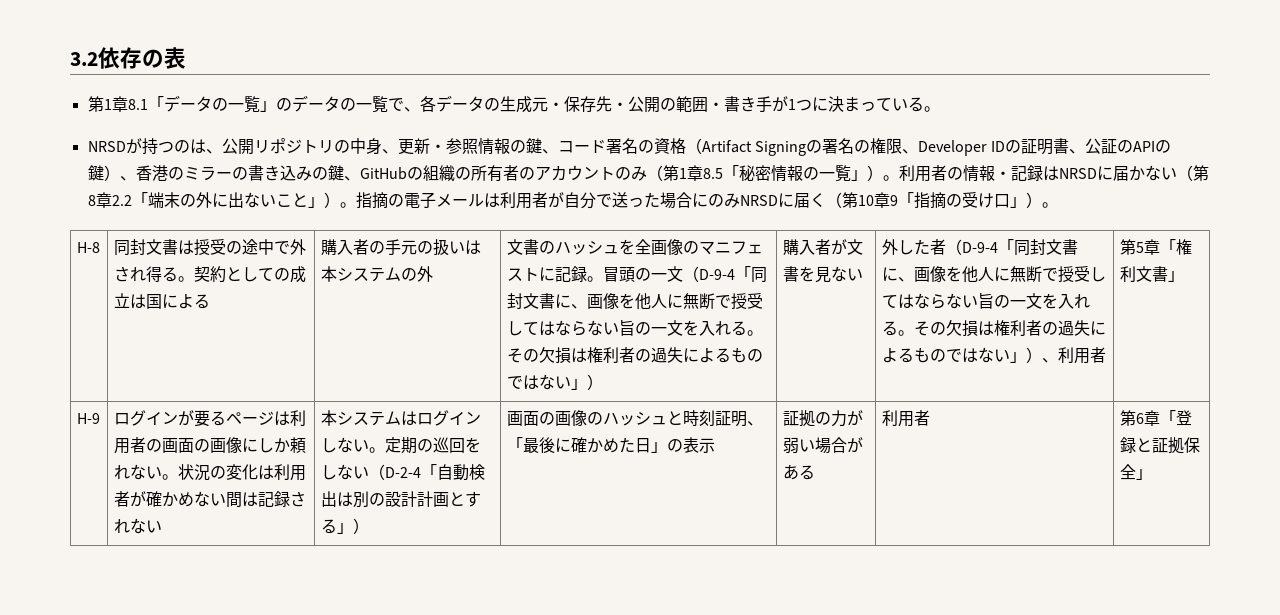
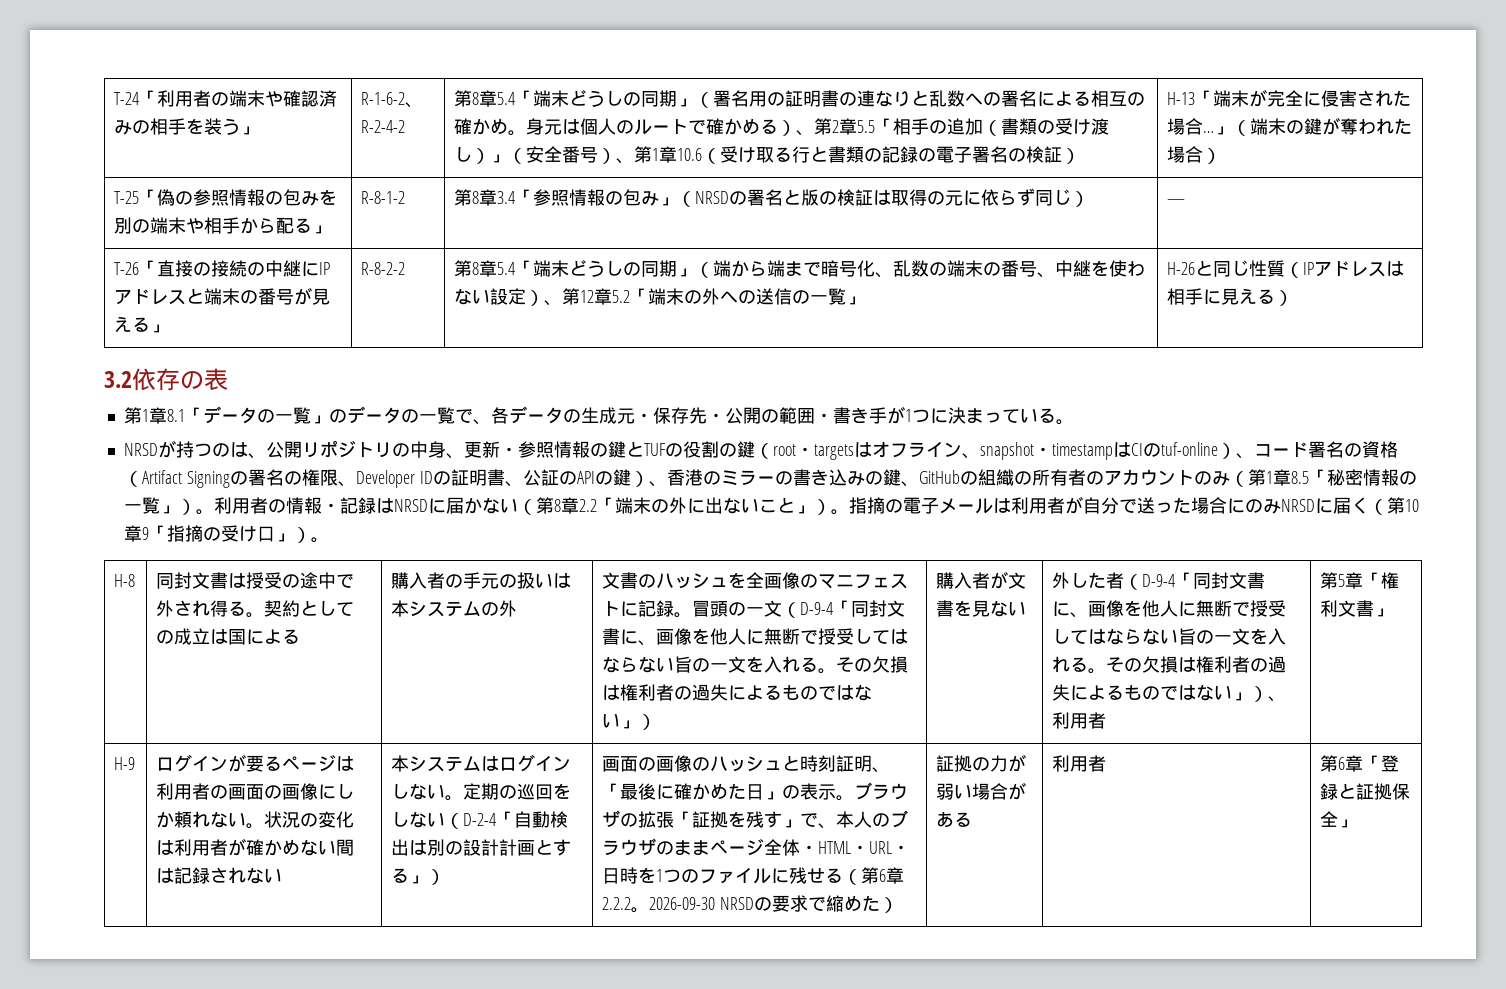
(70, 59) none -> [114,90,338,107] [114,118,259,135] [361,92,424,108] [361,120,406,133] [454,90,1146,108] [454,118,1110,136] [454,146,1081,164] [1167,89,1412,107] [1167,117,1413,136] [1167,146,1222,164] [114,189,338,206] [114,217,331,234] [361,191,406,204] [454,188,1090,207] [1167,199,1186,204] [114,260,331,277] [114,287,331,305] [114,317,169,333] [361,262,406,275] [454,260,1146,278] [454,288,865,306] [1167,260,1405,278] [1167,288,1294,306] T-24「利用者の端末や確認済みの相手を装う」 | R-1-6-2、R-2-4-2 | 第8章5.4「端末どうしの同期」（署名用の証明書の連なりと乱数への署名による相互の確かめ。身元は個人のルートで確かめる）、第2章5.5「相手の追加（書類の受け渡し）」（安全番号）、第1章10.6（受け取る行と書類の記録の電子署名の検証） | H-13「端末が完全に侵害された場合…」（端末の鍵が奪われた場合） // T-25「偽の参照情報の包みを別の端末や相手から配る」 | R-8-1-2 | 第8章3.4「参照情報の包み」（NRSDの署名と版の検証は取得の元に依らず同じ） | — // T-26「直接の接続の中継にIPアドレスと端末の番号が見える」 | R-8-2-2 | 第8章5.4「端末どうしの同期」（端から端まで暗号化、乱数の端末の番号、中継を使わない設定）、第12章5.2「端末の外への送信の一覧」 | H-26と同じ性質（IPアドレスは相手に見える） //
(542, 146) none -> [625,441,1236,460] とTUFの役割の鍵（root・targetsはオフライン、snapshot・timestampはCIのtuf-online）
(715, 445) none -> [836,782,909,801] [602,810,909,829] [602,838,911,856] [602,867,905,885] [602,895,899,913] 。ブラウザの拡張「証拠を残す」で、本人のブラウザのままページ全体・HTML・URL・日時を1つのファイルに残せる（第6章2.2.2。2026-09-30 NRSDの要求で縮めた）

